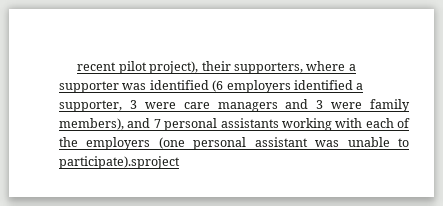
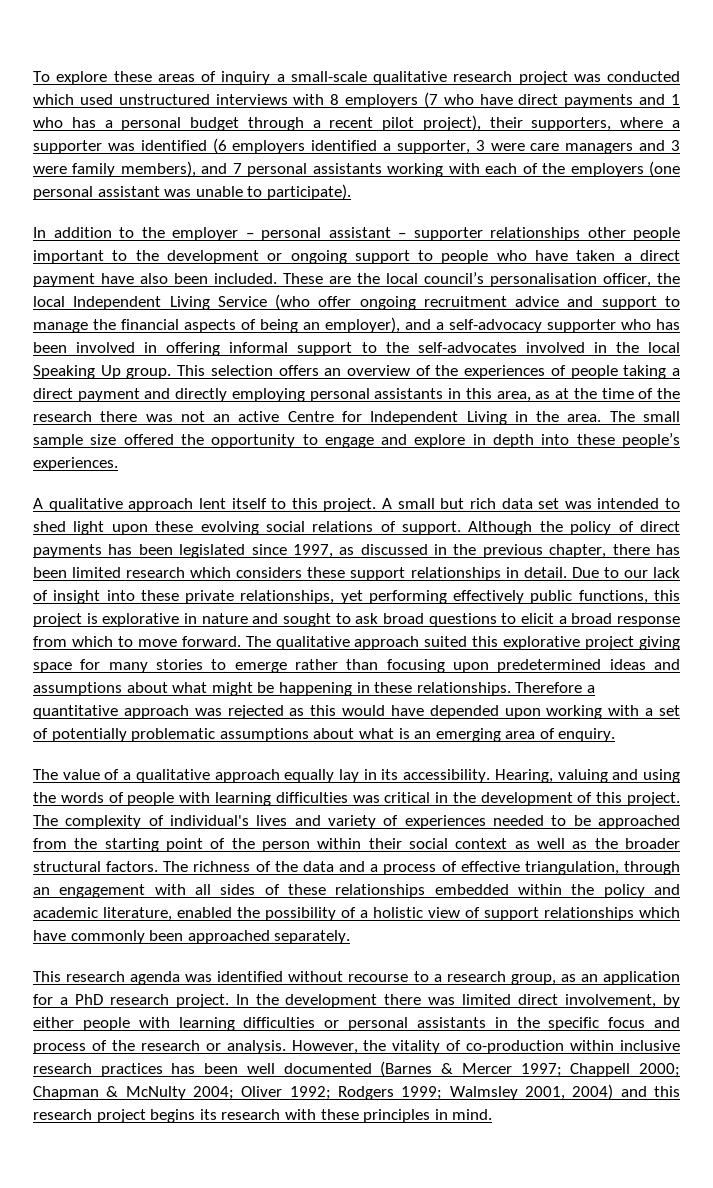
(77, 66) none -> [33,71,680,85] [33,92,680,108] [33,117,321,131] To explore these areas of inquiry a small-scale qualitative research project was conducted which used unstructured interviews with 8 employers (7 who have direct payments and 1 who has a personal budget through a
[59,156,180,169] participate).sproject -> [266,184,351,200] [33,227,680,241] [33,250,680,264] [33,272,680,287] [33,294,680,310] [33,317,680,333] [33,342,680,356] [33,365,680,379] [33,388,681,402] [33,411,681,425] [33,433,680,448] [33,457,118,471] [33,498,680,512] [33,521,680,535] [33,544,680,558] [33,567,681,581] [33,590,680,604] [33,613,680,627] [33,636,680,650] [33,659,680,673] [33,682,595,696] [33,705,680,719] [33,728,616,742] [33,769,680,783] [33,792,681,806] [33,815,680,829] [33,838,680,852] [33,861,680,875] [33,884,680,898] [33,907,680,921] [33,930,351,944] [33,971,681,985] [33,994,680,1008] [33,1017,680,1031] [33,1040,680,1054] [33,1061,681,1077] [33,1084,681,1100] [33,1109,493,1123] participate). // In addition to the employer – personal assistant – supporter relationships other people important to the development or ongoing support to people who have taken a direct payment have also been included. These are the local council’s personalisation officer, the local Independent Living Service (who offer ongoing recruitment advice and support to manage the financial aspects of being an employer), and a self-advocacy supporter who has been involved in offering informal support to the self-advocates involved in the local Speaking Up group. This selection offers an overview of the experiences of people taking a direct payment and directly employing personal assistants in this area, as at the time of the research there was not an active Centre for Independent Living in the area. The small sample size offered the opportunity to engage and explore in depth into these people’s experiences. // A qualitative approach lent itself to this project. A small but rich data set was intended to shed light upon these evolving social relations of support. Although the policy of direct payments has been legislated since 1997, as discussed in the previous chapter, there has been limited research which considers these support relationships in detail. Due to our lack of insight into these private relationships, yet performing effectively public functions, this project is explorative in nature and sought to ask broad questions to elicit a broad response from which to move forward. The qualitative approach suited this explorative project giving space for many stories to emerge rather than focusing upon predetermined ideas and assumptions about what might be happening in these relationships. Therefore a quantitative approach was rejected as this would have depended upon working with a set of potentially problematic assumptions about what is an emerging area of enquiry. // The value of a qualitative approach equally lay in its accessibility. Hearing, valuing and using the words of people with learning difficulties was critical in the development of this project. The complexity of individual's lives and variety of experiences needed to be approached from the starting point of the person within their social context as well as the broader structural factors. The richness of the data and a process of effective triangulation, through an engagement with all sides of these relationships embedded within the policy and academic literature, enabled the possibility of a holistic view of support relationships which have commonly been approached separately. // This research agenda was identified without recourse to a research group, as an application for a PhD research project. In the development there was limited direct involvement, by either people with learning difficulties or personal assistants in the specific focus and process of the research or analysis. However, the vitality of co-production within inclusive research practices has been well documented (Barnes & Mercer 1997; Chappell 2000; Chapman & McNulty 2004; Oliver 1992; Rodgers 1999; Walmsley 2001, 2004) and this research project begins its research with these principles in mind.

